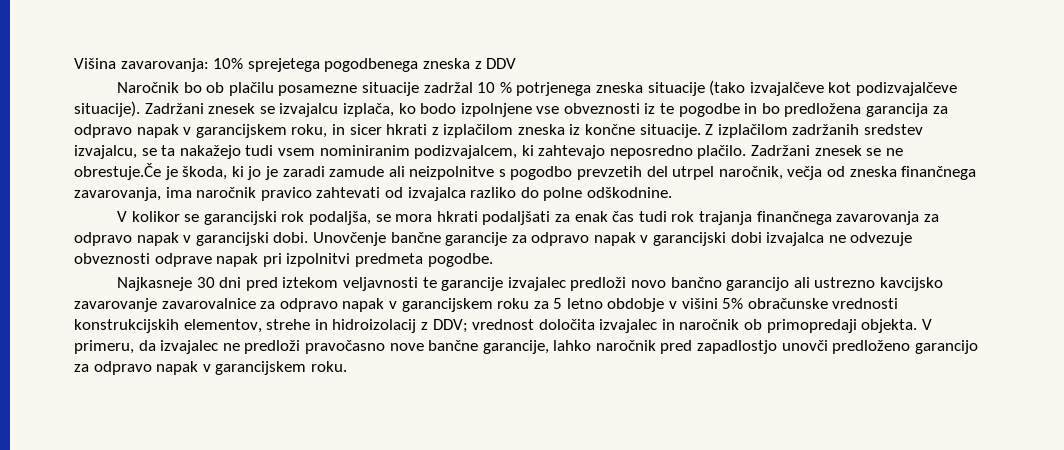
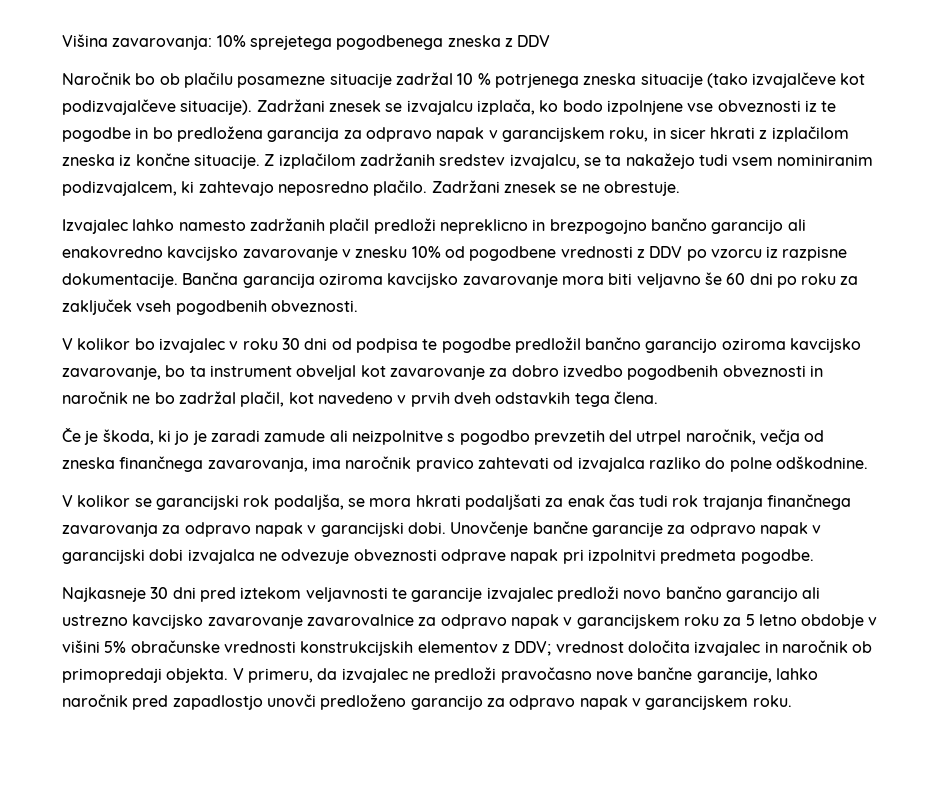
[74,163,161,180] obrestuje.Če -> [603,181,680,196] [62,218,806,234] [62,246,848,261] [62,272,859,288] [62,299,358,315] [62,337,862,353] [62,365,823,380] [62,391,658,407] [62,427,81,442] obrestuje. // Izvajalec lahko namesto zadržanih plačil predloži nepreklicno in brezpogojno bančno garancijo ali enakovredno kavcijsko zavarovanje v znesku 10% od pogodbene vrednosti z DDV po vzorcu iz razpisne dokumentacije. Bančna garancija oziroma kavcijsko zavarovanje mora biti veljavno še 60 dni po roku za zaključek vseh pogodbenih obveznosti. // V kolikor bo izvajalec v roku 30 dni od podpisa te pogodbe predložil bančno garancijo oziroma kavcijsko zavarovanje, bo ta instrument obveljal kot zavarovanje za dobro izvedbo pogodbenih obveznosti in naročnik ne bo zadržal plačil, kot navedeno v prvih dveh odstavkih tega člena. // Če
[183,319,417,333] elementov, strehe in hidroizolacij -> [417,641,498,653] elementov

